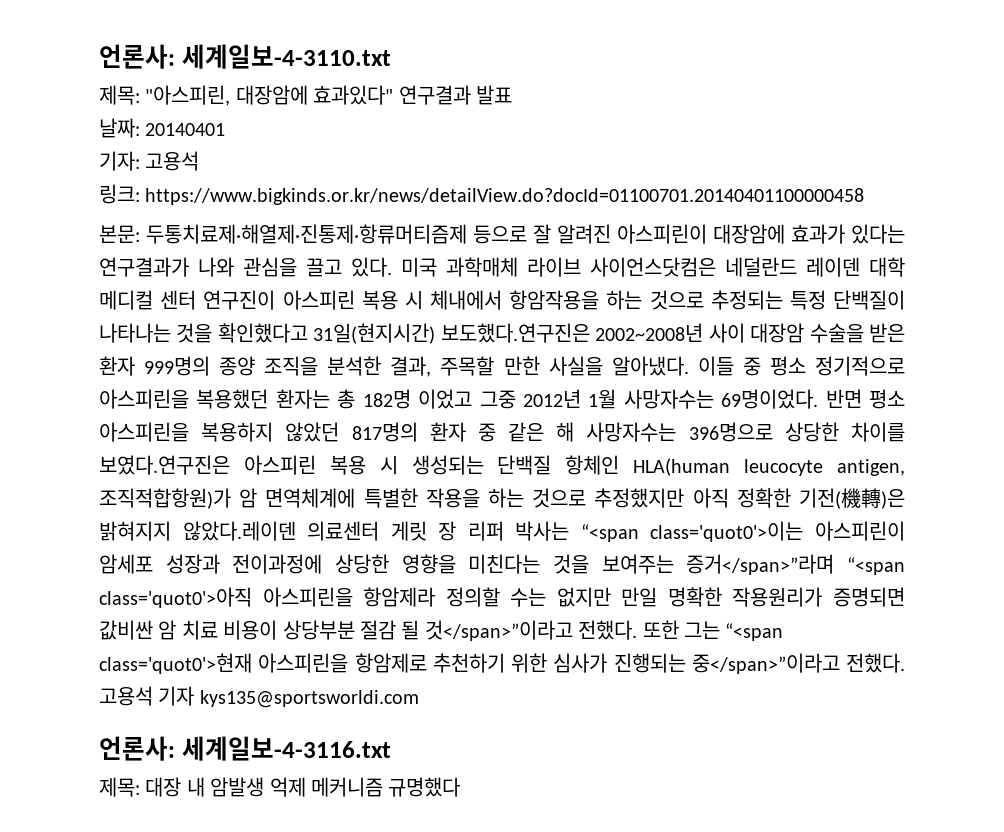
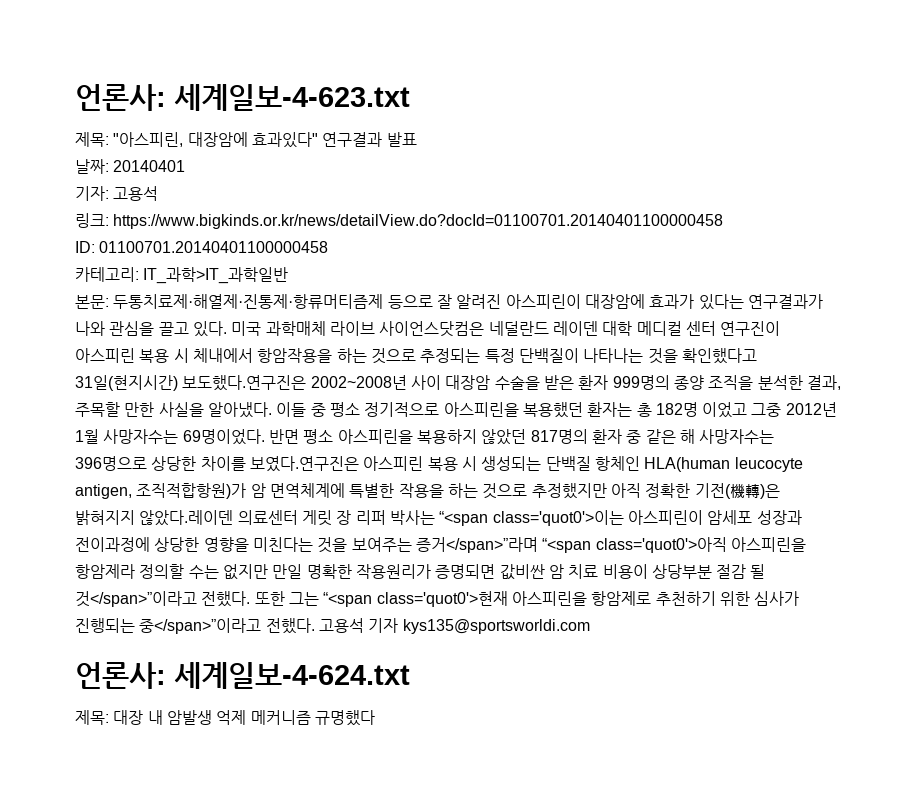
[99,44,391,69] 언론사: 세계일보-4-3110.txt -> [75,84,410,111] 언론사: 세계일보-4-623.txt
(865, 196) none -> [75,241,329,253] [75,267,289,284] // ID: 01100701.20140401100000458 // 카테고리: IT_과학>IT_과학일반
[181,736,391,761] 세계일보-4-3116.txt -> [174,662,410,689] 세계일보-4-624.txt

